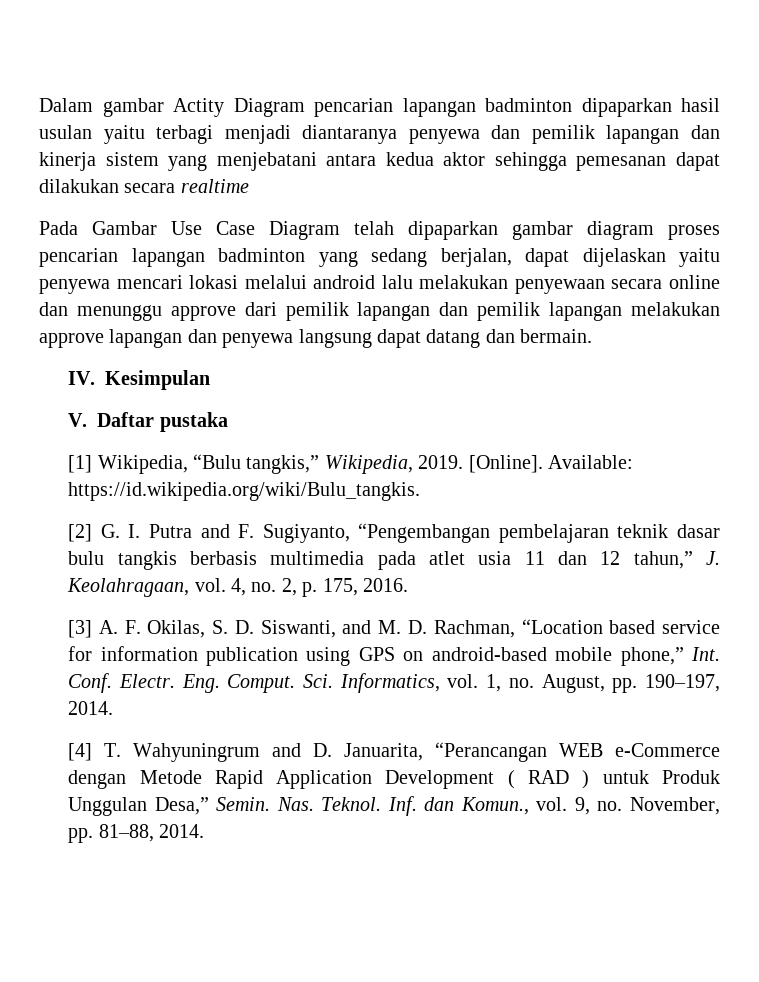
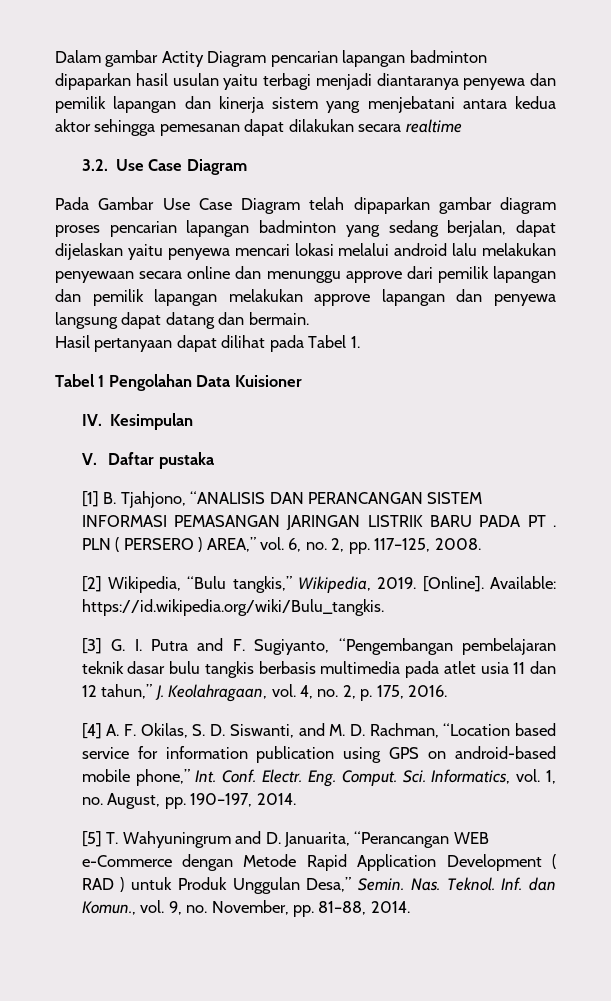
(249, 186) none -> [81,159,247,175] // 3.2. Use Case Diagram
(593, 336) none -> [55,335,360,352] [55,374,302,391] // Hasil pertanyaan dapat dilihat pada Tabel 1. // Tabel 1 Pengolahan Data Kuisioner
(93, 464) none -> [103,491,483,508] [81,515,556,530] [81,537,481,554] [81,576,102,592] B. Tjahjono, “ANALISIS DAN PERANCANGAN SISTEM INFORMASI PEMASANGAN JARINGAN LISTRIK BARU PADA PT . PLN ( PERSERO ) AREA,” vol. 6, no. 2, pp. 117–125, 2008. // [2]
[68,524,93,542] [2] -> [81,638,102,654] [3]
[68,620,93,638] [3] -> [81,723,102,739] [4]
[68,743,93,761] [4] -> [81,831,102,847] [5]

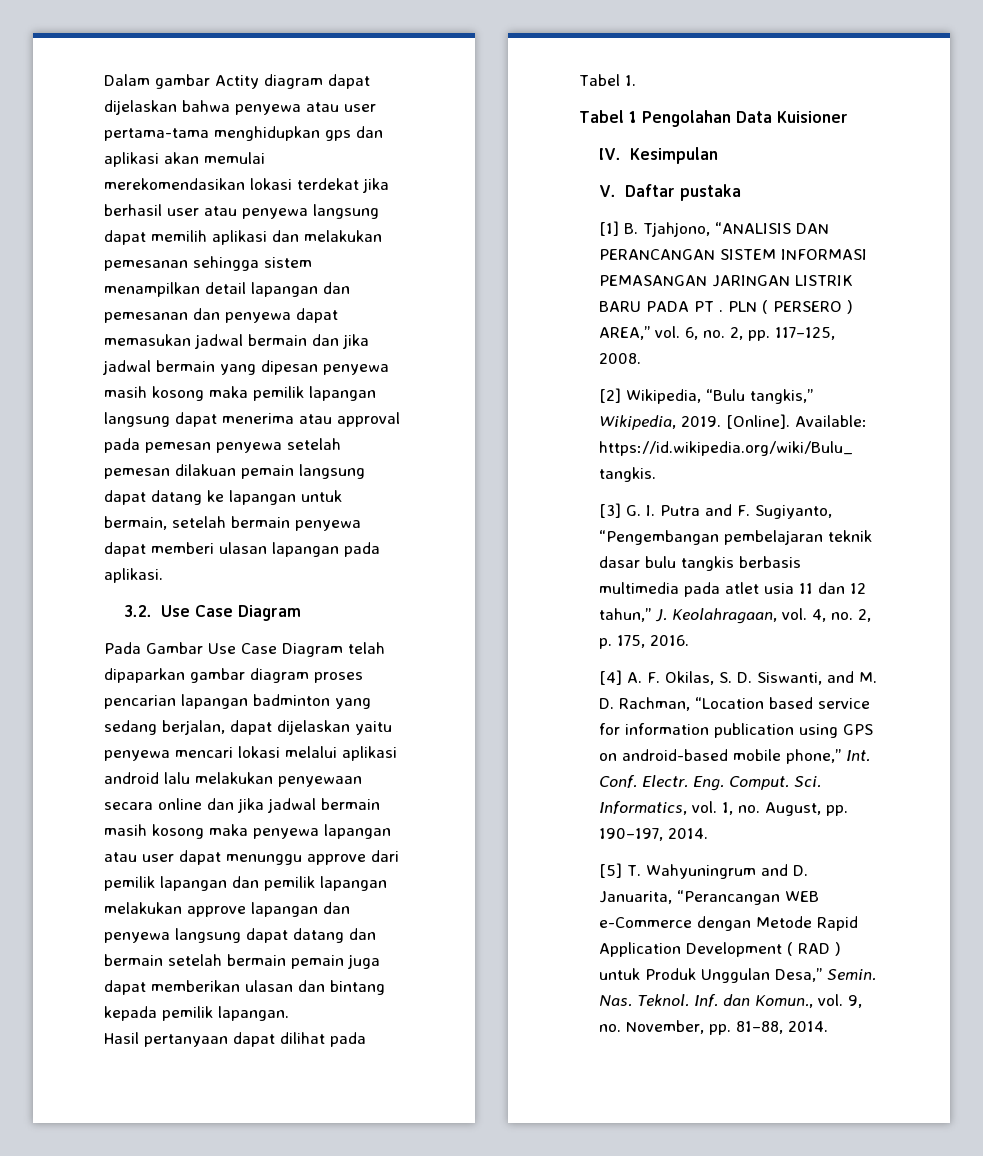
[207,50,487,67] [55,73,556,90] [55,96,556,113] [55,119,462,136] Diagram pencarian lapangan badminton dipaparkan hasil usulan yaitu terbagi menjadi diantaranya penyewa dan pemilik lapangan dan kinerja sistem yang menjebatani antara kedua aktor sehingga pemesanan dapat dilakukan secara realtime -> [264,74,370,89] [104,100,376,115] [104,126,383,141] [104,152,265,167] [104,178,389,193] [104,204,379,219] [104,230,382,245] [104,256,312,271] [104,282,350,297] [104,308,338,323] [104,334,369,349] [102,360,389,375] [104,386,376,401] [104,412,400,427] [104,438,341,453] [104,464,365,479] [104,490,342,505] [104,516,361,531] [104,542,380,557] [104,568,163,583] diagram dapat dijelaskan bahwa penyewa atau user pertama-tama menghidupkan gps dan aplikasi akan memulai merekomendasikan lokasi terdekat jika berhasil user atau penyewa langsung dapat memilih aplikasi dan melakukan pemesanan sehingga sistem menampilkan detail lapangan dan pemesanan dan penyewa dapat memasukan jadwal bermain dan jika jadwal bermain yang dipesan penyewa masih kosong maka pemilik lapangan langsung dapat menerima atau approval pada pemesan penyewa setelah pemesan dilakuan pemain langsung dapat datang ke lapangan untuk bermain, setelah bermain penyewa dapat memberi ulasan lapangan pada aplikasi.
(390, 249) none -> [342,746,397,761] aplikasi
(262, 272) none -> [237,798,380,813] [104,824,391,839] [104,850,221,865] jika jadwal bermain masih kosong maka penyewa lapangan atau user dapat
[248,312,309,325] bermain. -> [104,954,380,969] [104,980,385,995] [104,1006,289,1021] bermain setelah bermain pemain juga dapat memberikan ulasan dan bintang kepada pemilik lapangan.

